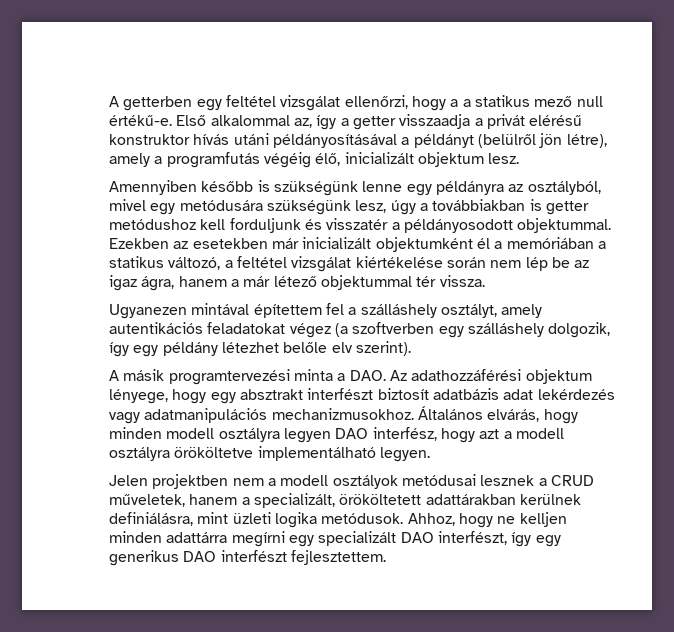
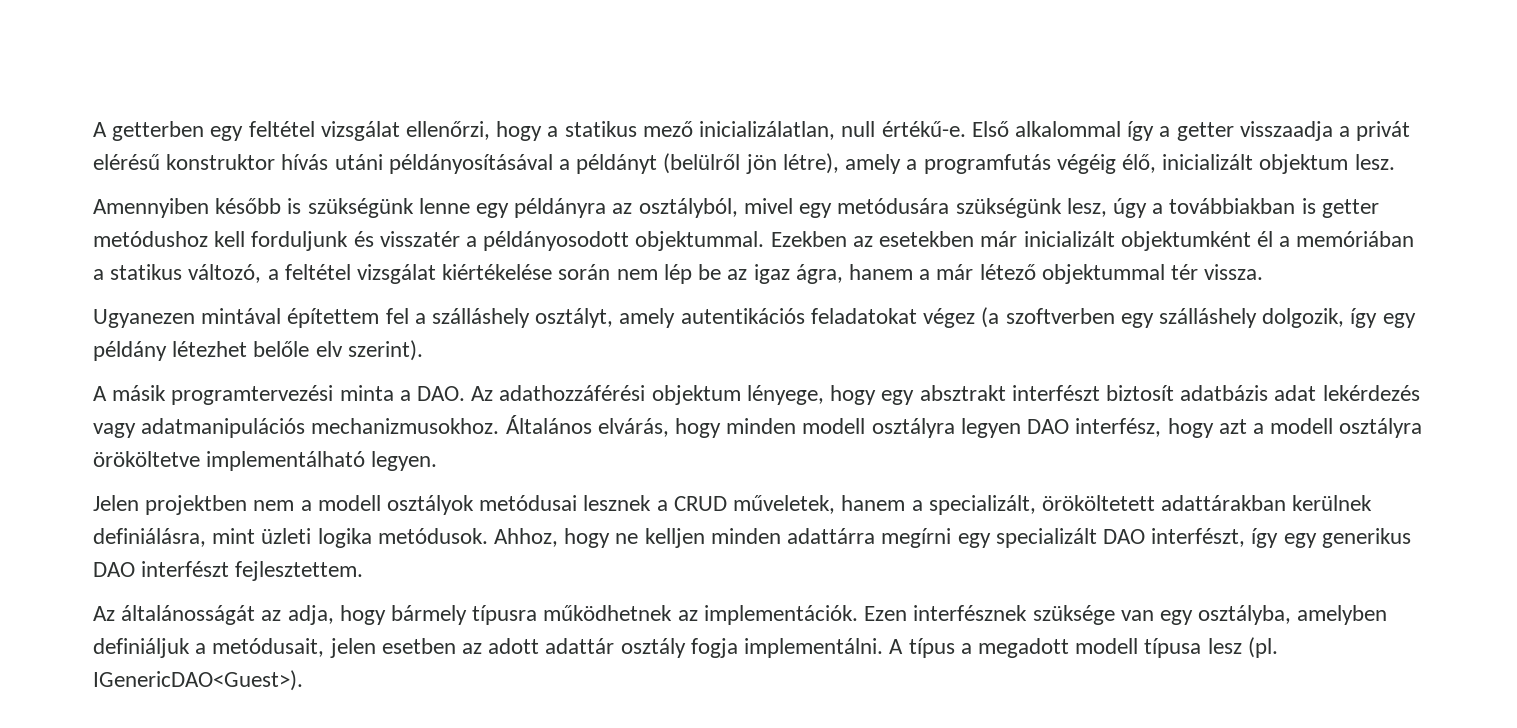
[462,99,471,107] a -> (559, 131) none
(573, 101) none -> [699,121,836,140] inicializálatlan,
[293,118,312,128] az, -> (1121, 129) none
(386, 557) none -> [93,605,1388,625] [93,637,1278,658] [93,670,303,691] // Az általánosságát az adja, hogy bármely típusra működhetnek az implementációk. Ezen interfésznek szüksége van egy osztályba, amelyben definiáljuk a metódusait, jelen esetben az adott adattár osztály fogja implementálni. A típus a megadott modell típusa lesz (pl. IGenericDAO<Guest>).

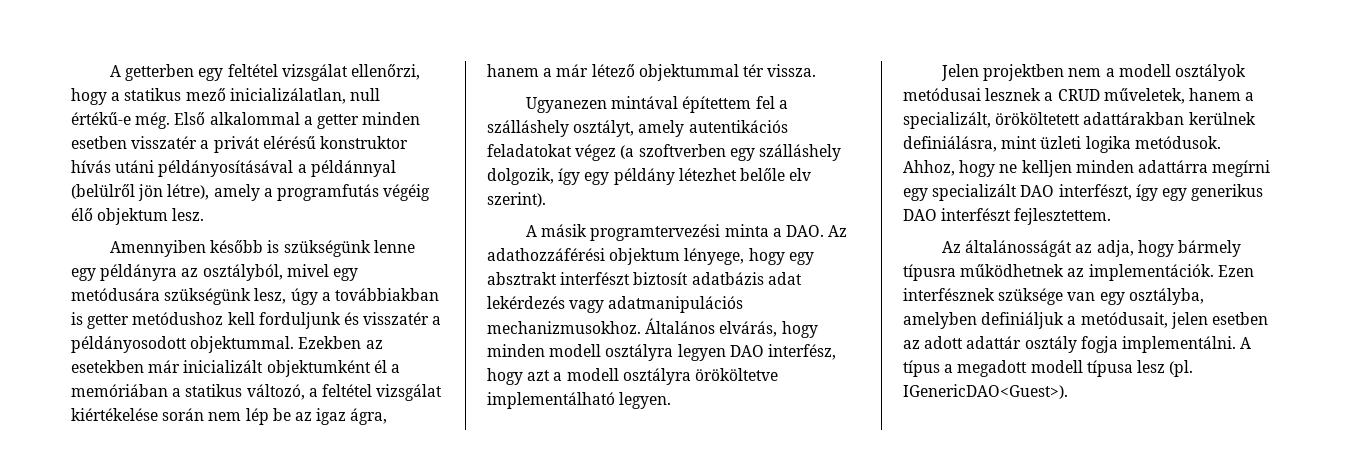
[881,121,966,137] értékű-e. -> [71,112,171,129] értékű-e még.
[1127,121,1155,141] így -> (300, 118) none
[1239,121,1333,141] visszaadja -> [362,112,421,125] [71,136,198,149] minden esetben visszatér
[576,154,658,174] példányt -> [310,160,396,177] példánnyal
[1121,154,1254,173] élő, inicializált -> [71,208,93,221] élő

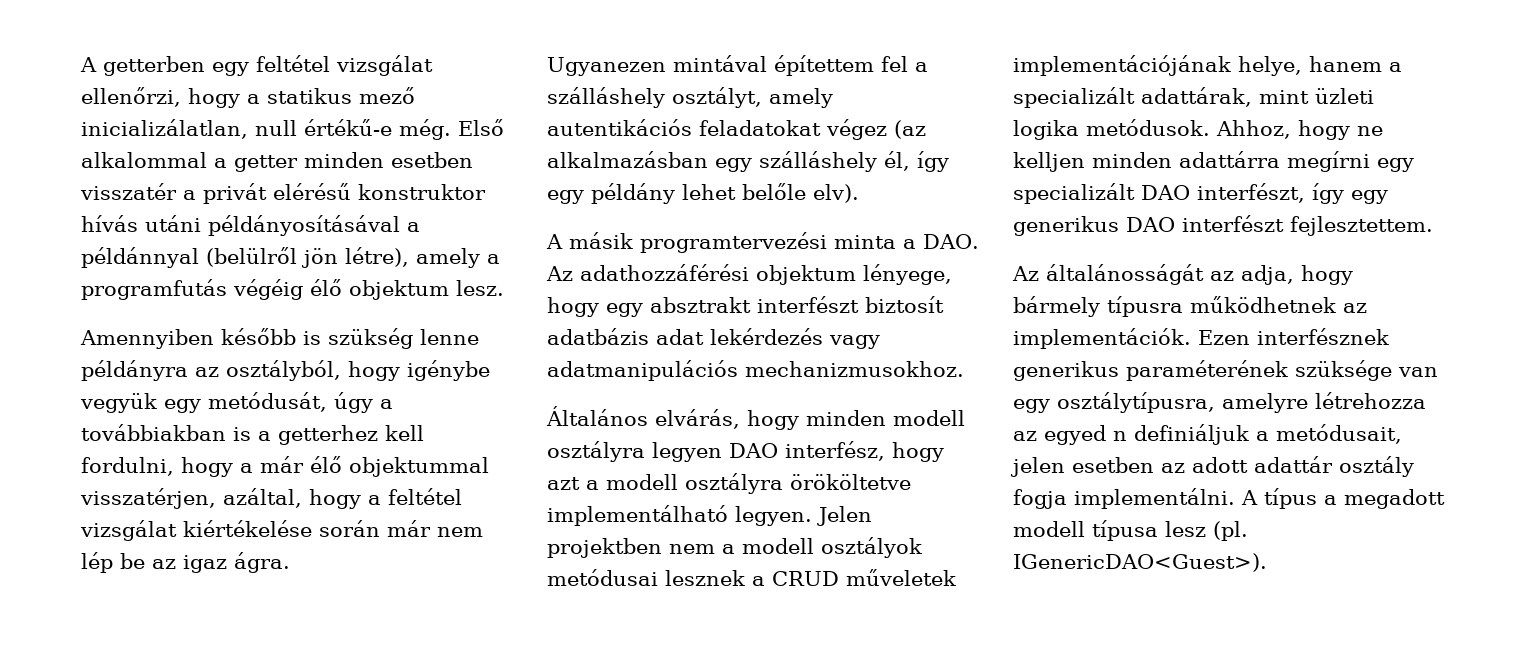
[283,240,415,257] [71,264,358,281] [71,288,439,305] [71,312,442,329] [71,336,383,353] [71,360,400,377] [71,384,305,400] szükségünk lenne egy példányra az osztályból, mivel egy metódusára szükségünk lesz, úgy a továbbiakban is getter metódushoz kell forduljunk és visszatér a példányosodott objektummal. Ezekben az esetekben már inicializált objektumként él a memóriában a statikus változó, -> [328,328,479,349] [81,360,490,381] [80,392,393,413] [81,424,424,445] [81,456,489,477] [80,488,361,509] szükség lenne példányra az osztályból, hogy igénybe vegyük egy metódusát, úgy a továbbiakban is a getterhez kell fordulni, hogy a már élő objektummal visszatérjen, azáltal, hogy
(205, 414) none -> [387,520,431,537] már
[350,408,388,425] [487,64,817,81] ágra, hanem a már létező objektummal tér vissza. -> [234,552,290,573] ágra.
[620,144,726,159] (a szoftverben -> [894,120,926,139] [547,151,708,168] (az alkalmazásban
[487,168,554,185] dolgozik, -> [884,151,910,171] él,
[678,168,812,181] [487,192,546,207] létezhet belőle elv szerint). -> [682,183,859,203] lehet belőle elv).
(641, 327) none -> (964, 369) //
(672, 400) // -> (812, 516) none
[1103,88,1255,104] [903,112,1256,129] [903,136,997,152] műveletek, hanem a specializált, örököltetett adattárakban kerülnek definiálásra, -> [846,569,956,586] [1013,55,1402,76] [1013,87,1252,108] műveletek implementációjának helye, hanem a specializált adattárak,
(995, 294) none -> [1013,360,1288,381] generikus paraméterének
[1128,288,1204,305] [903,312,977,329] osztályba, amelyben -> [1057,392,1426,413] [1013,425,1127,445] osztálytípusra, amelyre létrehozza az egyed n

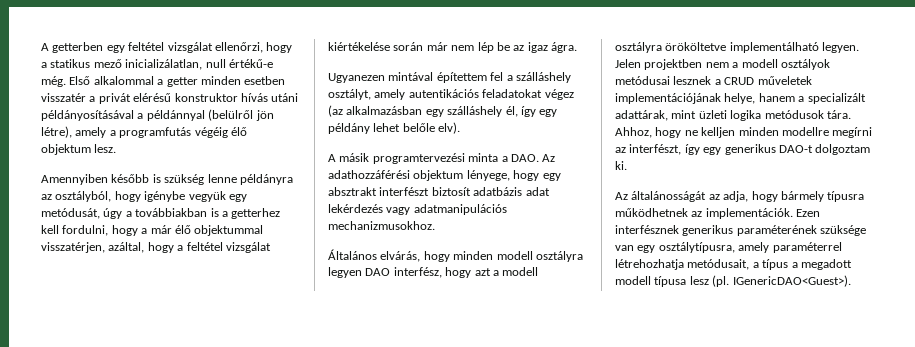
[1086,119,1210,136] metódusok. -> [764,110,851,119] metódusok tára.
[1179,151,1414,172] [1013,183,1190,204] adattárra megírni egy specializált DAO -> [781,127,873,138] [615,147,626,153] modellre megírni az
[1126,215,1433,236] DAO interfészt fejlesztettem. -> [778,144,871,155] [615,161,627,170] DAO-t dolgoztam ki.
[1222,392,1426,413] [1013,424,1402,445] [1010,456,1414,477] [1013,488,1258,509] amelyre létrehozza az egyed n definiáljuk a metódusait, jelen esetben az adott adattár osztály fogja implementálni. A -> [738,242,842,253] [615,259,759,270] amely paraméterrel létrehozhatja metódusait, a

